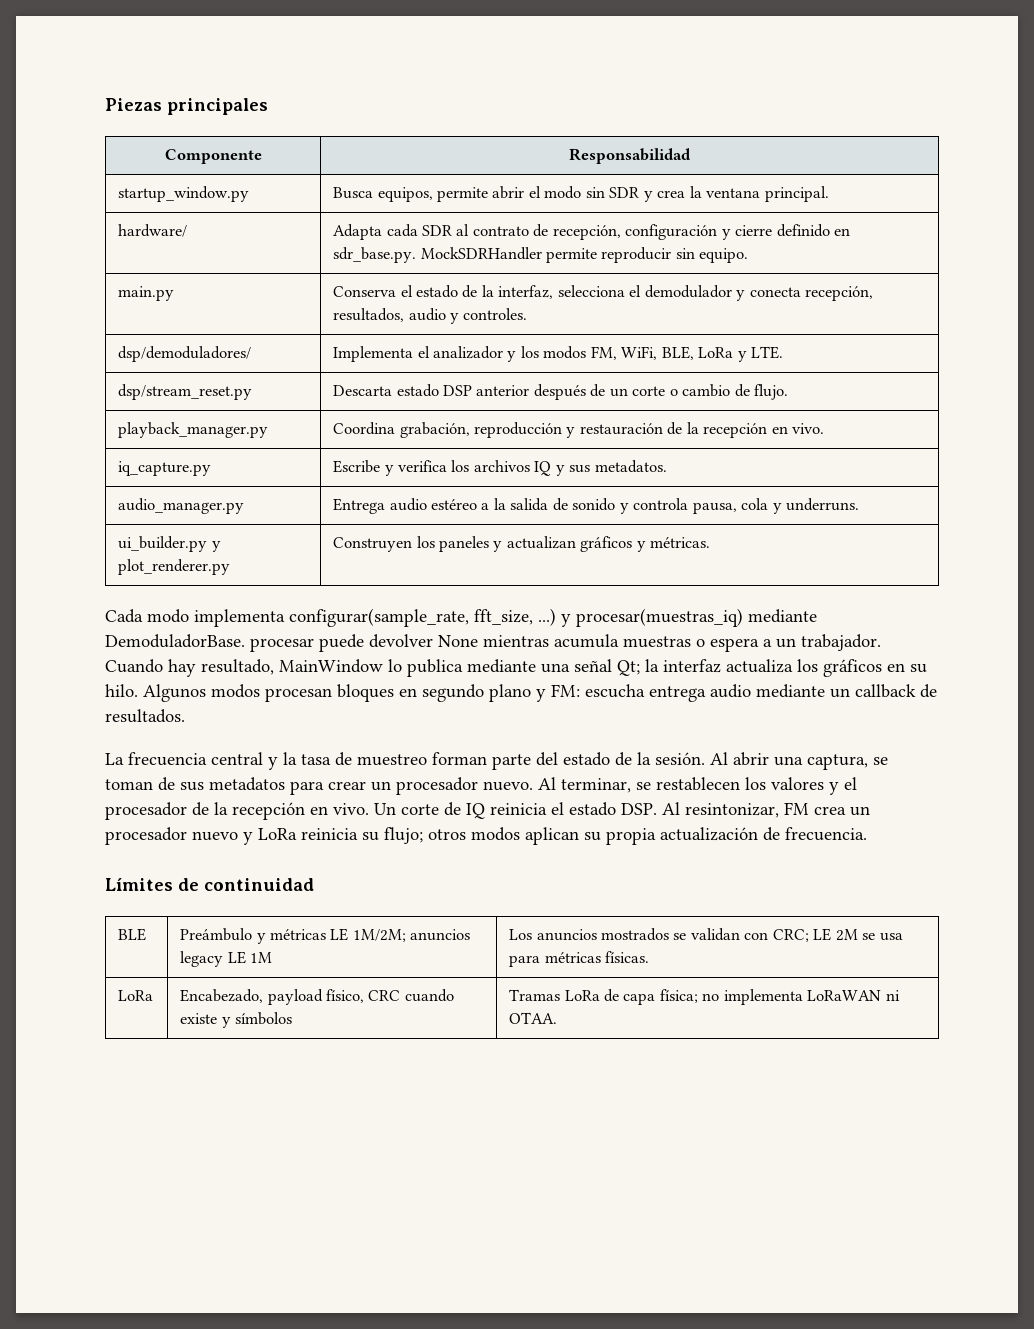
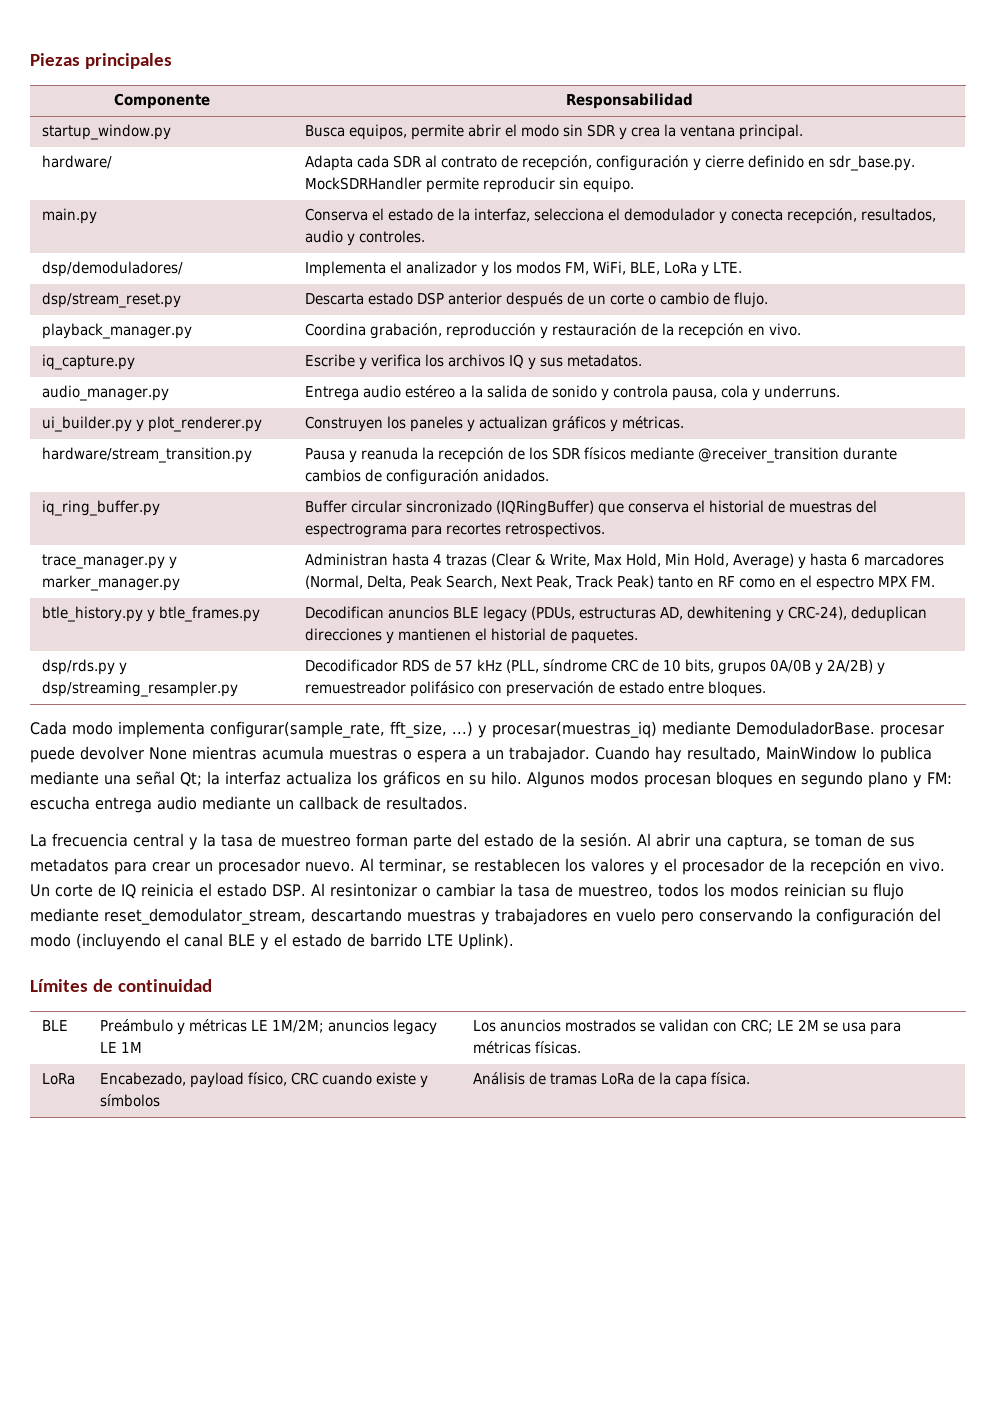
(711, 542) none -> [42,447,253,463] [305,447,898,463] [305,469,550,485] [42,500,161,516] [305,500,878,516] [305,522,606,538] [42,554,178,569] [42,575,181,591] [305,553,945,569] [305,575,936,591] [42,606,261,622] [305,606,928,622] [305,628,639,644] [42,659,128,675] [42,681,239,697] [305,659,886,675] [305,681,767,697] // hardware/stream_transition.py | Pausa y reanuda la recepción de los SDR físicos mediante @receiver_transition durante cambios de configuración anidados. // iq_ring_buffer.py | Buffer circular sincronizado (IQRingBuffer) que conserva el historial de muestras del espectrograma para recortes retrospectivos. // trace_manager.py y marker_manager.py | Administran hasta 4 trazas (Clear & Write, Max Hold, Min Hold, Average) y hasta 6 marcadores (Normal, Delta, Peak Search, Next Peak, Track Peak) tanto en RF como en el espectro MPX FM. // btle_history.py y btle_frames.py | Decodifican anuncios BLE legacy (PDUs, estructuras AD, dewhitening y CRC-24), deduplican direcciones y mantienen el historial de paquetes. // dsp/rds.py y dsp/streaming_resampler.py | Decodificador RDS de 57 kHz (PLL, síndrome CRC de 10 bits, grupos 0A/0B y 2A/2B) y remuestreador polifásico con preservación de estado entre bloques.
[685,802,870,818] [105,827,867,845] resintonizar, FM crea un procesador nuevo y LoRa reinicia su flujo; otros modos aplican su propia actualización de frecuencia. -> [329,883,904,900] [30,908,941,925] [30,933,514,950] resintonizar o cambiar la tasa de muestreo, todos los modos reinician su flujo mediante reset_demodulator_stream, descartando muestras y trabajadores en vuelo pero conservando la configuración del modo (incluyendo el canal BLE y el estado de barrido LTE Uplink).
[509,989,900,1005] [509,1012,558,1024] Tramas LoRa de capa física; no implementa LoRaWAN ni OTAA. -> [473,1072,751,1088] Análisis de tramas LoRa de la capa física.

